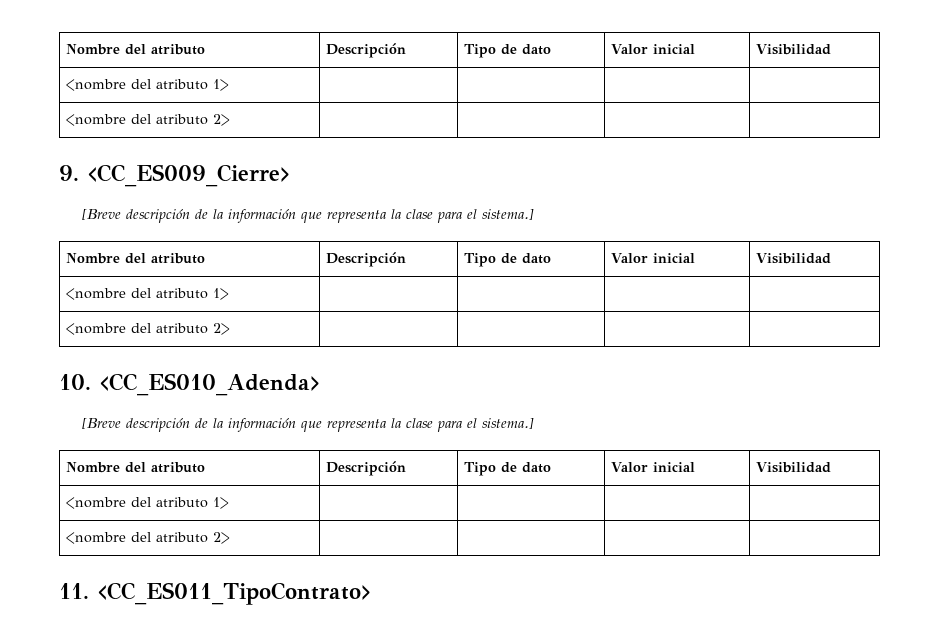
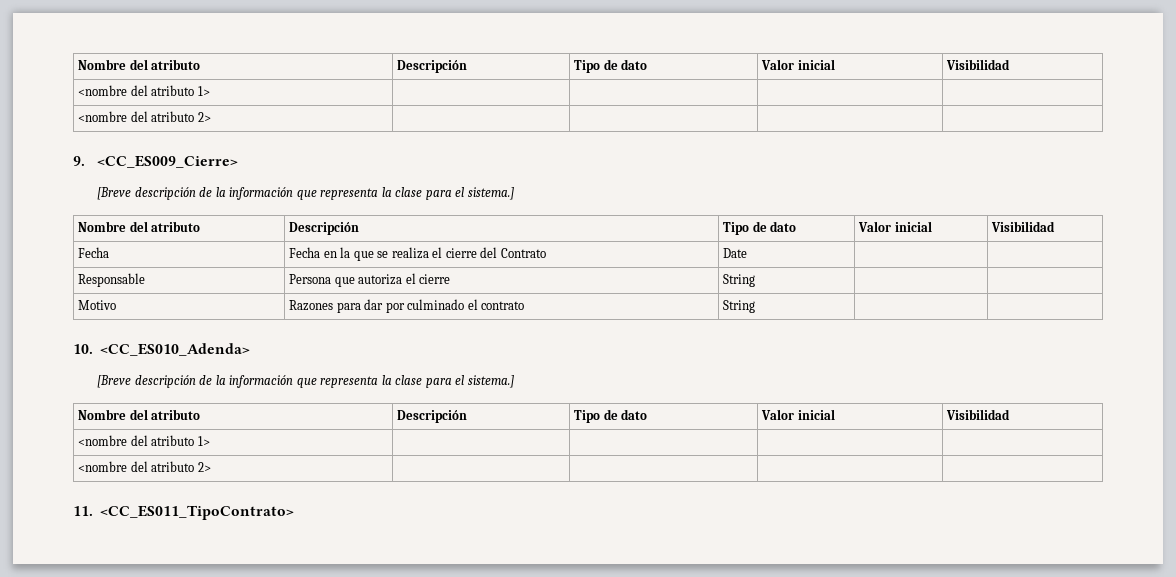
[65,288,229,300] [65,323,230,335] <nombre del atributo 1> | | | | // <nombre del atributo 2> | | -> [78,247,110,258] [289,247,546,261] [723,248,748,258] [78,273,146,287] [289,273,451,287] [723,274,756,287] [78,300,117,310] [289,299,525,313] [723,300,756,313] Fecha | Fecha en la que se realiza el cierre del Contrato | Date | | // Responsable | Persona que autoriza el cierre | String | | // Motivo | Razones para dar por culminado el contrato | String

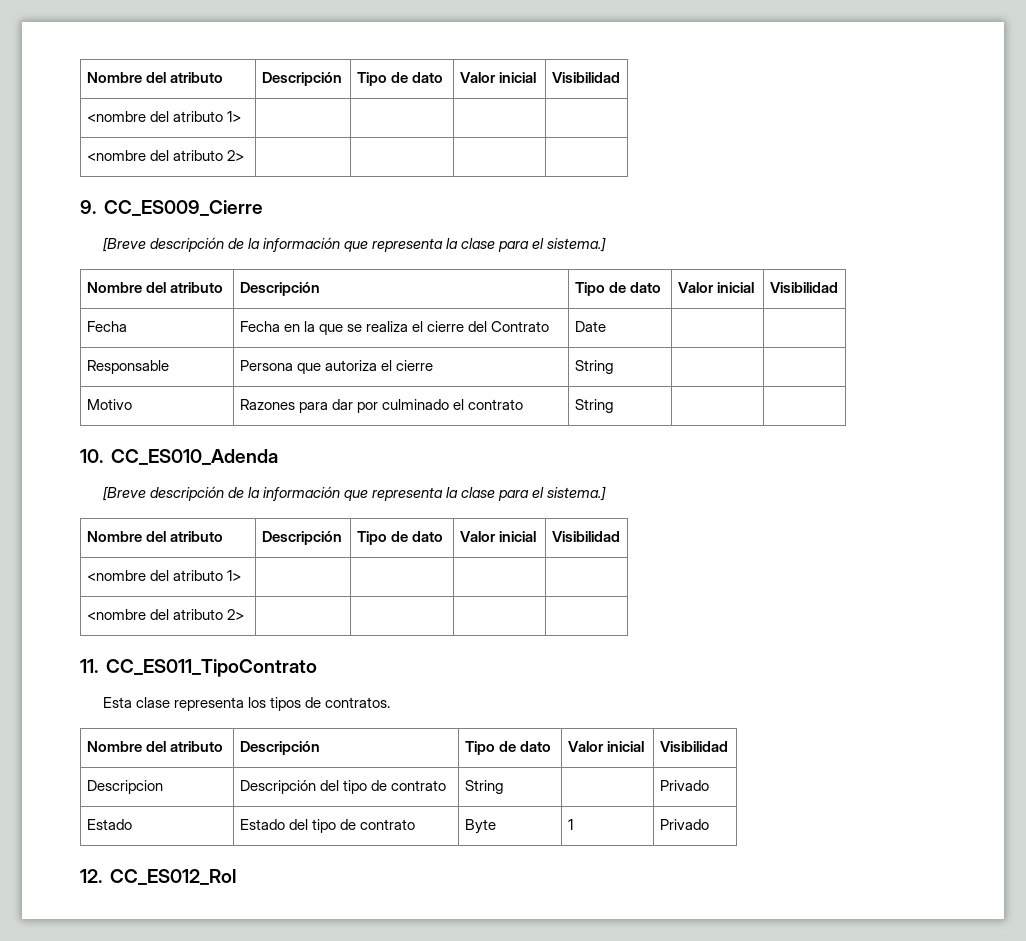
[97,155,239,168] <CC_ES009_Cierre> -> [103,200,263,216] CC_ES009_Cierre
[99,343,250,356] <CC_ES010_Adenda> -> [110,449,278,465] CC_ES010_Adenda
[99,505,294,520] <CC_ES011_TipoContrato> -> [105,659,317,677] [102,697,390,711] [86,741,223,752] [239,741,320,755] [464,741,551,755] [567,741,644,752] [659,741,728,752] [86,780,163,794] [239,780,447,794] [464,780,503,794] [659,780,709,791] [86,819,132,830] [239,819,416,833] [464,819,496,834] [567,819,573,830] [659,819,709,830] [80,869,236,885] CC_ES011_TipoContrato // Esta clase representa los tipos de contratos. // Nombre del atributo | Descripción | Tipo de dato | Valor inicial | Visibilidad // Descripcion | Descripción del tipo de contrato | String | | Privado // Estado | Estado del tipo de contrato | Byte | 1 | Privado // 12. CC_ES012_Rol

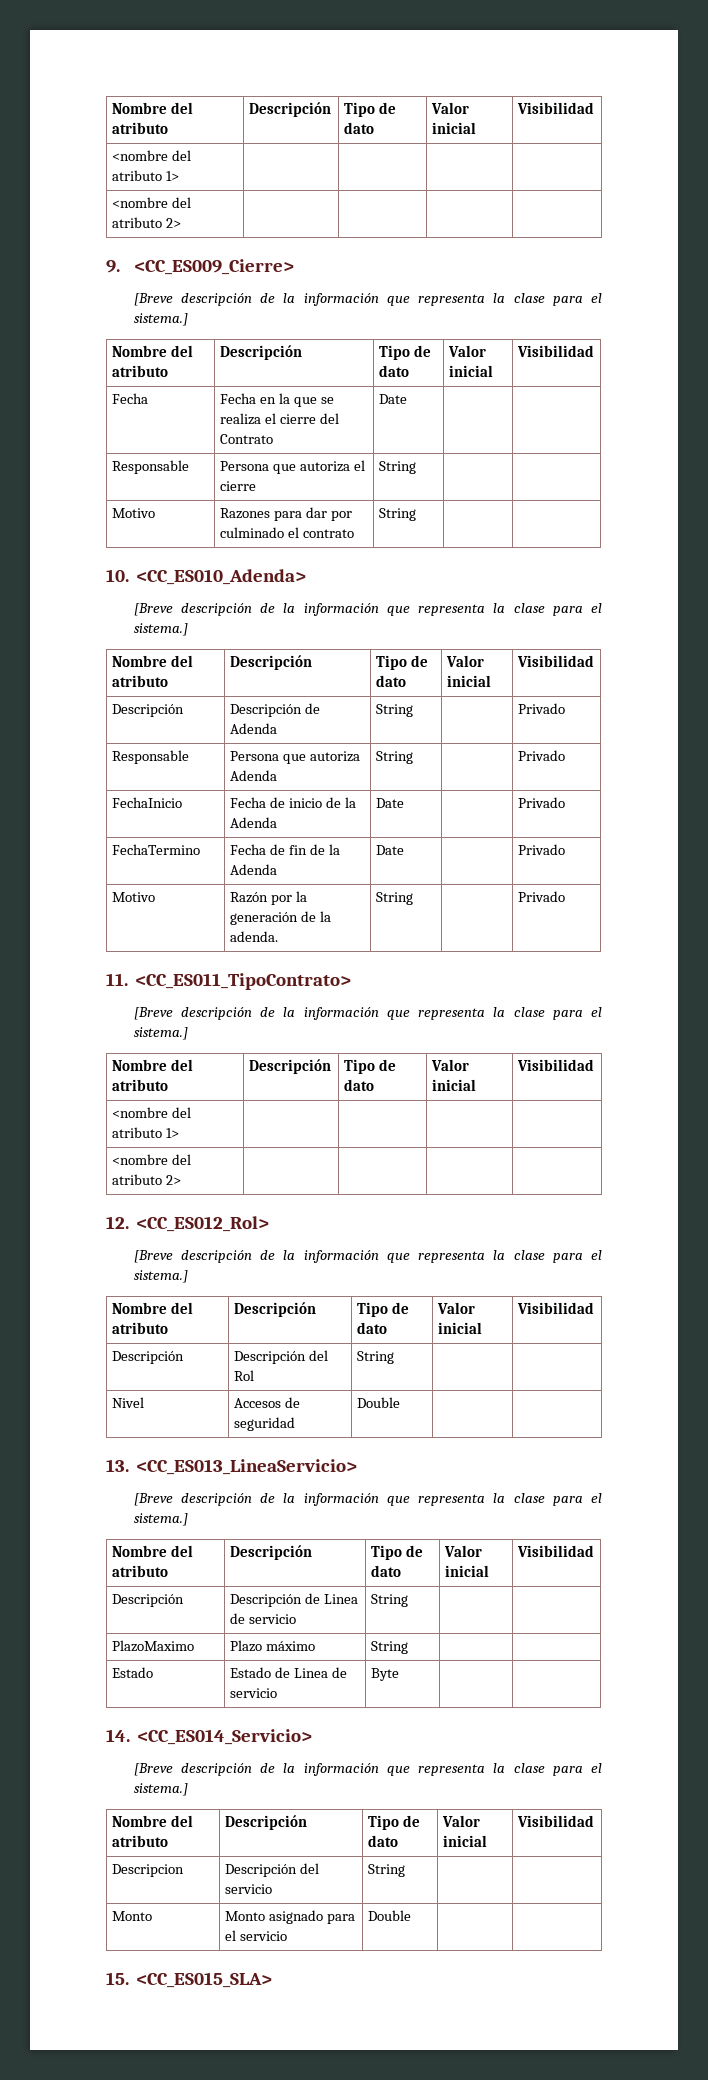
[103,200,263,216] CC_ES009_Cierre -> [133,259,294,275] <CC_ES009_Cierre>
[110,449,278,465] CC_ES010_Adenda -> [136,569,307,585] [133,603,602,616] [133,623,188,636] [111,655,193,667] [111,675,168,687] [229,655,312,670] [375,655,428,670] [375,675,406,687] [445,655,484,667] [446,675,491,687] [516,655,594,667] [111,704,184,717] [229,703,320,717] [229,723,277,734] [375,704,413,717] [517,703,565,714] [111,750,189,764] [229,751,360,764] [229,770,277,781] [375,751,413,764] [517,750,565,761] [111,797,182,808] [229,797,356,808] [229,817,277,828] [375,798,404,808] [517,797,565,808] [111,844,200,855] [229,844,340,855] [229,864,277,875] [375,845,404,855] [517,844,565,855] [111,892,155,902] [229,891,307,905] [229,911,331,925] [229,931,278,942] [375,892,413,905] [517,891,565,902] [106,973,352,990] <CC_ES010_Adenda> // [Breve descripción de la información que representa la clase para el sistema.] // Nombre del atributo | Descripción | Tipo de dato | Valor inicial | Visibilidad // Descripción | Descripción de Adenda | String | | Privado // Responsable | Persona que autoriza Adenda | String | | Privado // FechaInicio | Fecha de inicio de la Adenda | Date | | Privado // FechaTermino | Fecha de fin de la Adenda | Date | | Privado // Motivo | Razón por la generación de la adenda. | String | | Privado // 11. <CC_ES011_TipoContrato>
[80,659,317,677] [102,697,390,711] 11. CC_ES011_TipoContrato // Esta clase representa los tipos de contratos. -> [106,1216,270,1232] [133,1250,602,1263] [133,1270,188,1283] [111,1302,193,1314] [111,1322,168,1334] [233,1302,316,1317] [356,1302,409,1317] [356,1322,387,1334] [436,1302,475,1314] [437,1322,482,1334] [516,1302,594,1314] [111,1351,184,1364] [233,1350,328,1364] [233,1370,254,1381] [356,1351,394,1364] [111,1397,144,1408] [233,1397,300,1408] [233,1417,295,1431] [356,1397,400,1408] [106,1459,358,1475] [133,1493,602,1506] [133,1513,188,1526] [111,1545,193,1557] [111,1565,168,1577] [229,1545,312,1560] [370,1545,423,1560] [370,1565,401,1577] [443,1545,482,1557] [444,1565,489,1577] [516,1545,594,1557] [111,1594,184,1607] [229,1593,358,1607] [229,1613,296,1624] [370,1594,408,1607] [111,1640,194,1652] [229,1640,315,1652] [370,1641,408,1654] [111,1667,153,1678] [229,1667,347,1678] [229,1688,277,1698] [370,1668,399,1681] [106,1729,313,1745] [133,1763,602,1776] [133,1783,188,1796] 12. <CC_ES012_Rol> // [Breve descripción de la información que representa la clase para el sistema.] // Nombre del atributo | Descripción | Tipo de dato | Valor inicial | Visibilidad // Descripción | Descripción del Rol | String | | // Nivel | Accesos de seguridad | Double | | // 13. <CC_ES013_LineaServicio> // [Breve descripción de la información que representa la clase para el sistema.] // Nombre del atributo | Descripción | Tipo de dato | Valor inicial | Visibilidad // Descripción | Descripción de Linea de servicio | String | | // PlazoMaximo | Plazo máximo | String | | // Estado | Estado de Linea de servicio | Byte | | // 14. <CC_ES014_Servicio> // [Breve descripción de la información que representa la clase para el sistema.]
[342,780,447,794] [464,780,503,794] [659,780,709,791] [86,819,132,830] [239,819,416,833] [464,819,496,834] [567,819,573,830] [659,819,709,830] [80,869,236,885] tipo de contrato | String | | Privado // Estado | Estado del tipo de contrato | Byte | 1 | Privado // 12. CC_ES012_Rol -> [224,1884,272,1894] [367,1864,405,1877] [111,1911,152,1921] [224,1910,355,1924] [224,1930,287,1941] [367,1910,411,1921] [106,1972,273,1988] servicio | String | | // Monto | Monto asignado para el servicio | Double | | // 15. <CC_ES015_SLA>

